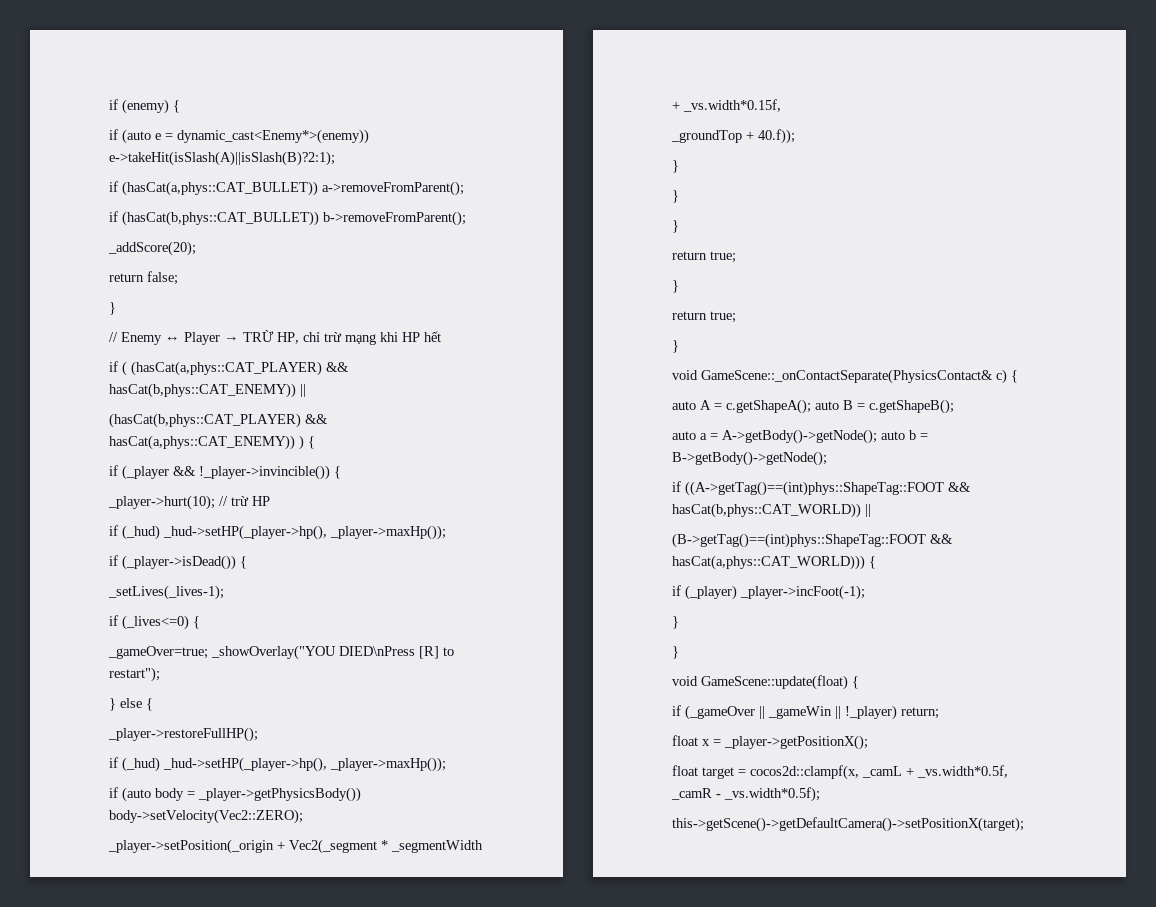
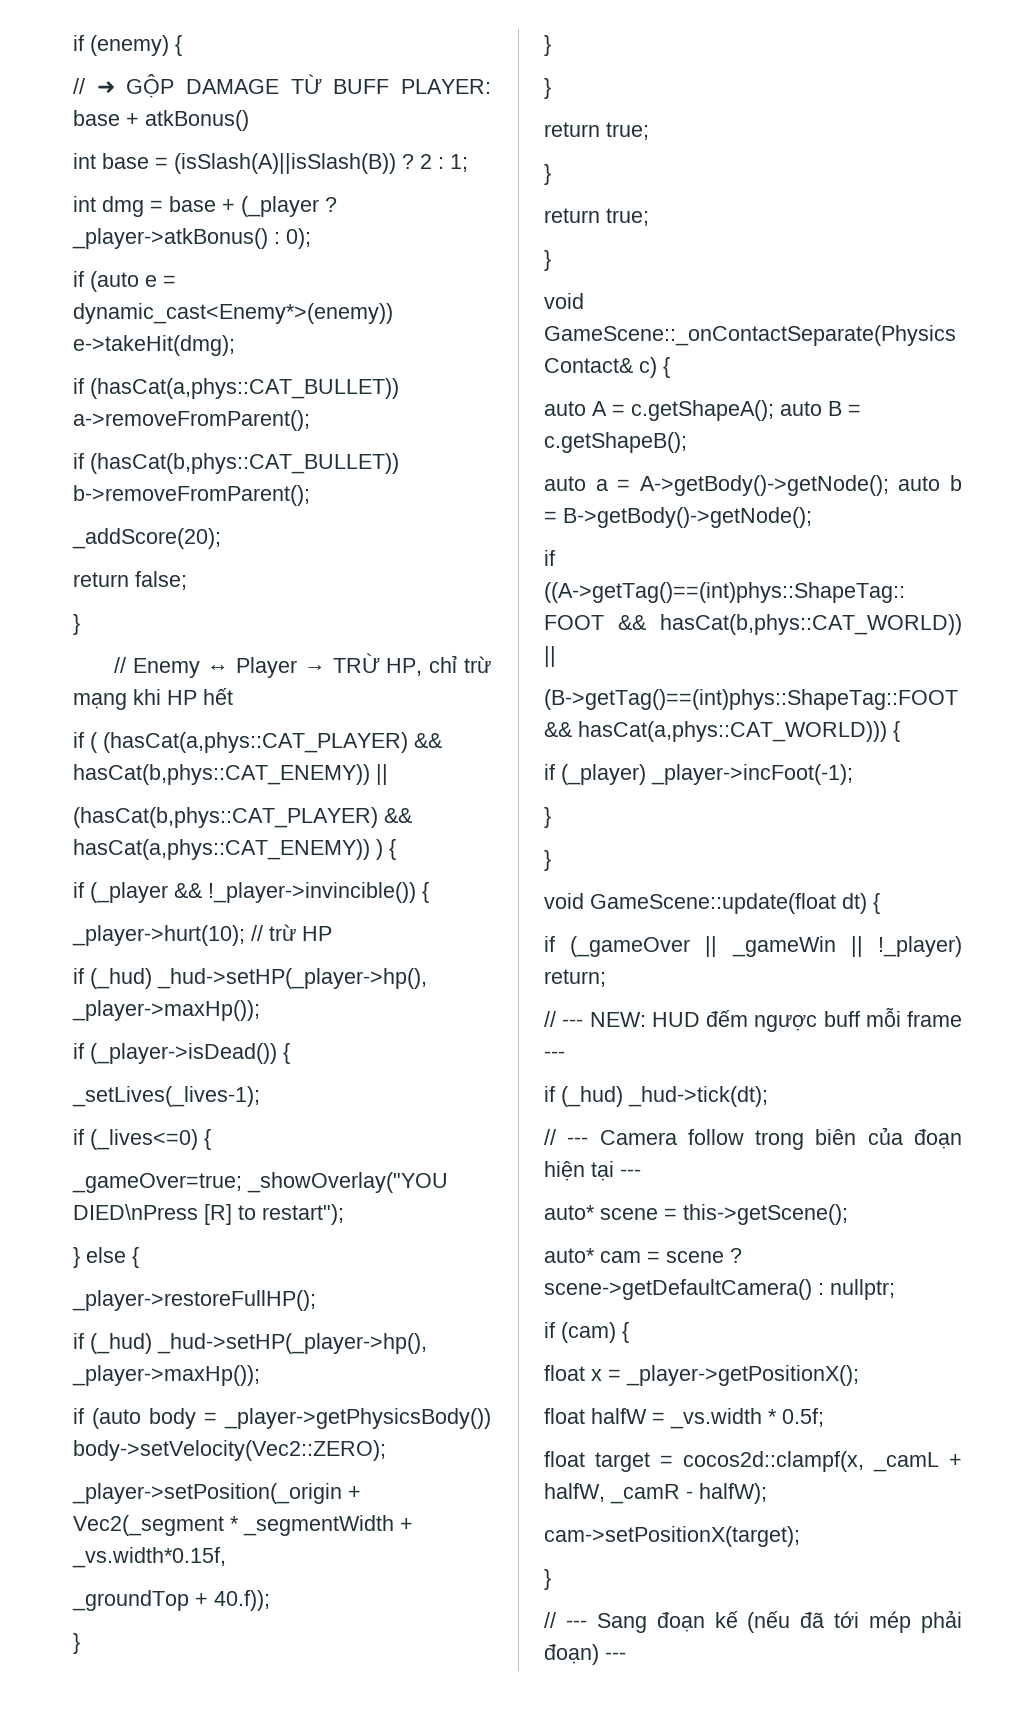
(180, 106) none -> [73,74,491,98] [73,110,249,131] [73,153,468,174] [73,196,337,217] [72,228,311,249] // // ➜ GỘP DAMAGE TỪ BUFF PLAYER: base + atkBonus() // int base = (isSlash(A)||isSlash(B)) ? 2 : 1; // int dmg = base + (_player ? _player->atkBonus() : 0);
[109,151,335,166] e->takeHit(isSlash(A)||isSlash(B)?2:1); -> [73,335,235,356] e->takeHit(dmg);
[701,675,848,690] GameScene::update(float) -> [590,893,867,914] GameScene::update(float dt)
[672,735,868,750] float x = _player->getPositionX(); -> [544,1008,962,1032] [544,1051,565,1059] [544,1086,768,1107] [544,1127,962,1150] [544,1161,641,1181] [544,1204,848,1225] [544,1248,742,1263] [544,1279,895,1300] [544,1322,629,1343] [544,1365,859,1386] [544,1408,824,1429] // --- NEW: HUD đếm ngược buff mỗi frame --- // if (_hud) _hud->tick(dt); // // --- Camera follow trong biên của đoạn hiện tại --- // auto* scene = this->getScene(); // auto* cam = scene ? scene->getDefaultCamera() : nullptr; // if (cam) { // float x = _player->getPositionX(); // float halfW = _vs.width * 0.5f;
[917,765,1008,778] _vs.width*0.5f, -> [544,1483,605,1502] halfW,
[724,787,820,802] [672,817,1024,832] _vs.width*0.5f); // this->getScene()->getDefaultCamera()->setPositionX(target); -> [699,1483,767,1504] [544,1526,800,1547] [544,1569,551,1590] [544,1610,962,1633] [544,1644,626,1665] halfW); // cam->setPositionX(target); // } // // --- Sang đoạn kế (nếu đã tới mép phải đoạn) ---

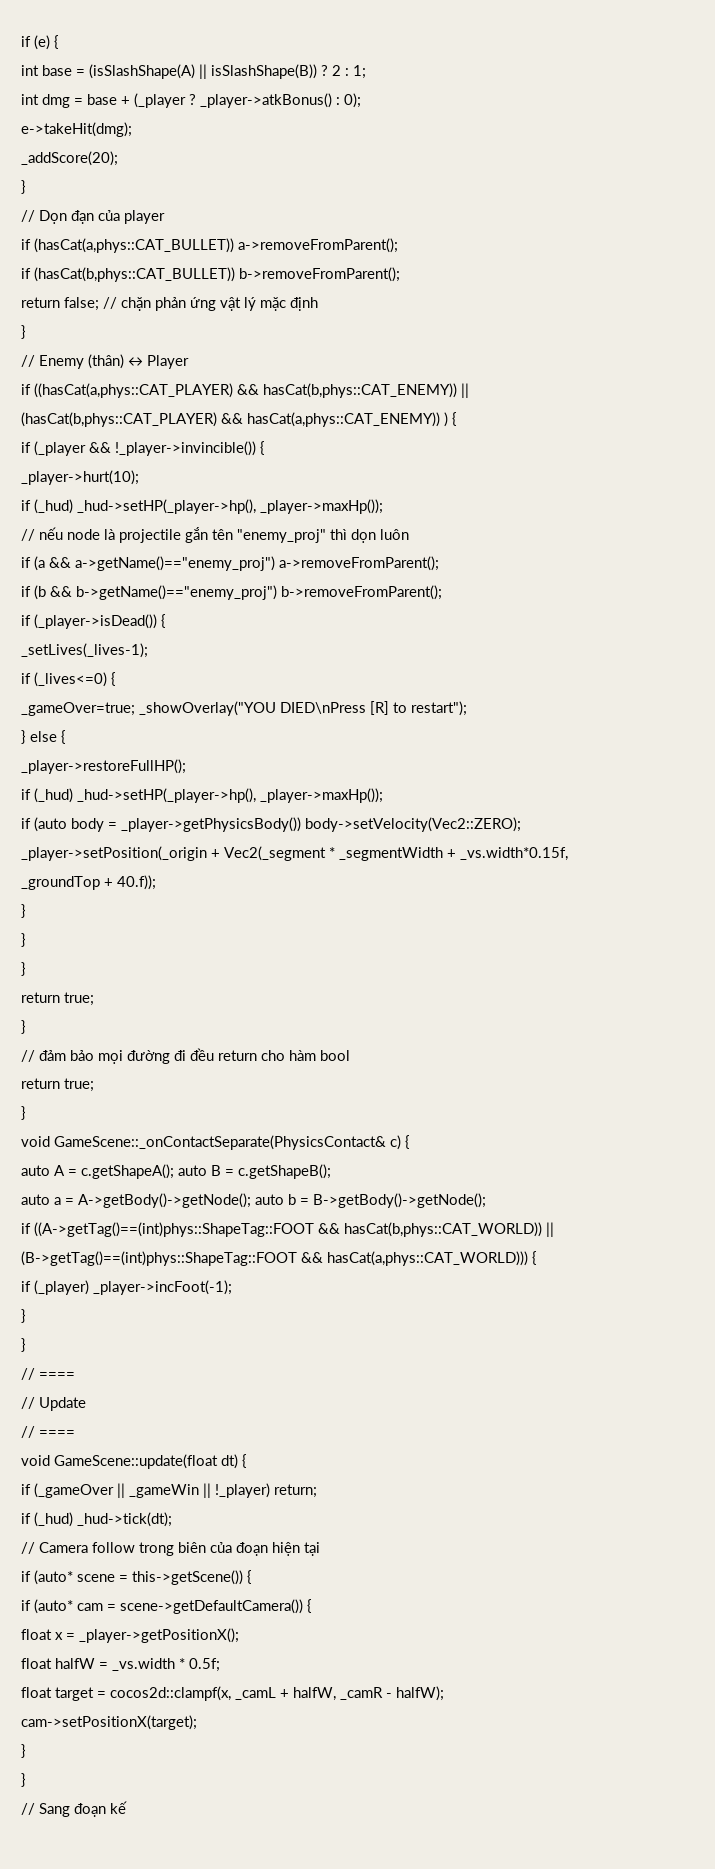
[73,35,182,56] [73,74,491,98] [73,110,249,131] if (enemy) { // // ➜ GỘP DAMAGE TỪ BUFF PLAYER: base + atkBonus() -> [21,35,59,50] if (e) {
[174,153,396,174] (isSlash(A)||isSlash(B)) -> [89,64,317,79] (isSlashShape(A) || isSlashShape(B))
[73,271,176,292] [73,303,393,324] [73,335,235,356] if (auto e = dynamic_cast<Enemy*>(enemy)) e->takeHit(dmg); -> [21,122,132,137] [21,151,118,166] [21,180,26,194] [21,210,165,224] e->takeHit(dmg); // _addScore(20); // } // // Dọn đạn của player
[72,528,221,549] // _addScore(20); -> (400, 274) none
(187, 580) none -> [103,297,318,311] // chặn phản ứng vật lý mặc định
(201, 668) none -> [88,354,124,369] (thân)
[303,653,491,676] [73,688,233,710] [73,732,408,753] → TRỪ HP, chỉ trừ mạng khi HP hết // if ( (hasCat(a,phys::CAT_PLAYER) -> [21,383,233,398] // if ((hasCat(a,phys::CAT_PLAYER)
[251,924,332,941] [73,968,427,989] [72,1000,260,1021] // trừ HP // if (_hud) _hud->setHP(_player->hp(), _player->maxHp()); -> [21,499,383,514] [21,527,409,543] [21,556,439,571] [21,585,442,600] // if (_hud) _hud->setHP(_player->hp(), _player->maxHp()); // // nếu node là projectile gắn tên "enemy_proj" thì dọn luôn // if (a && a->getName()=="enemy_proj") a->removeFromParent(); // if (b && b->getName()=="enemy_proj") b->removeFromParent();
(551, 174) none -> [21,1048,350,1064] // // đảm bảo mọi đường đi đều return cho hàm bool
(551, 860) none -> [21,1368,75,1380] [21,1397,86,1411] [21,1426,75,1438] // // ==== // // Update // // ====
[544,1008,962,1032] [544,1051,565,1059] // // --- NEW: HUD đếm ngược buff mỗi frame --- -> (317, 1491) none
[567,1137,589,1145] --- -> (35, 1548) none
[620,1169,641,1177] [544,1204,848,1225] [544,1248,742,1263] [544,1279,895,1300] [544,1322,616,1343] --- // auto* scene = this->getScene(); // auto* cam = scene ? scene->getDefaultCamera() : nullptr; // if (cam) -> [21,1570,252,1585] [21,1599,303,1614] // if (auto* scene = this->getScene()) { // if (auto* cam = scene->getDefaultCamera())
[544,1612,587,1628] // // --- -> [21,1773,26,1787] [21,1803,35,1815] // } // //
[747,1610,962,1633] [544,1644,626,1665] (nếu đã tới mép phải đoạn) --- -> (127, 1807) none

